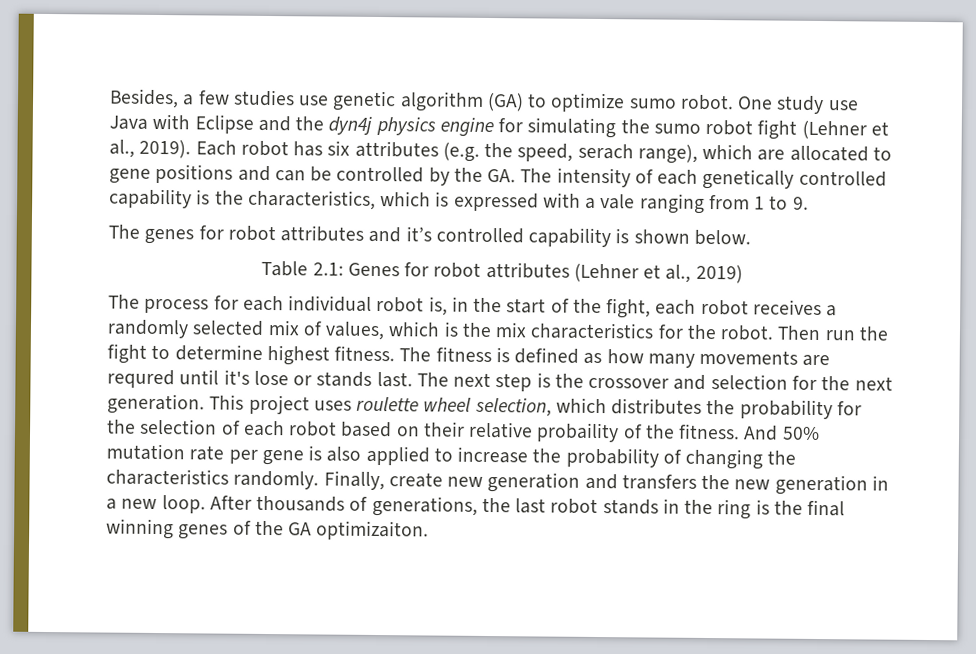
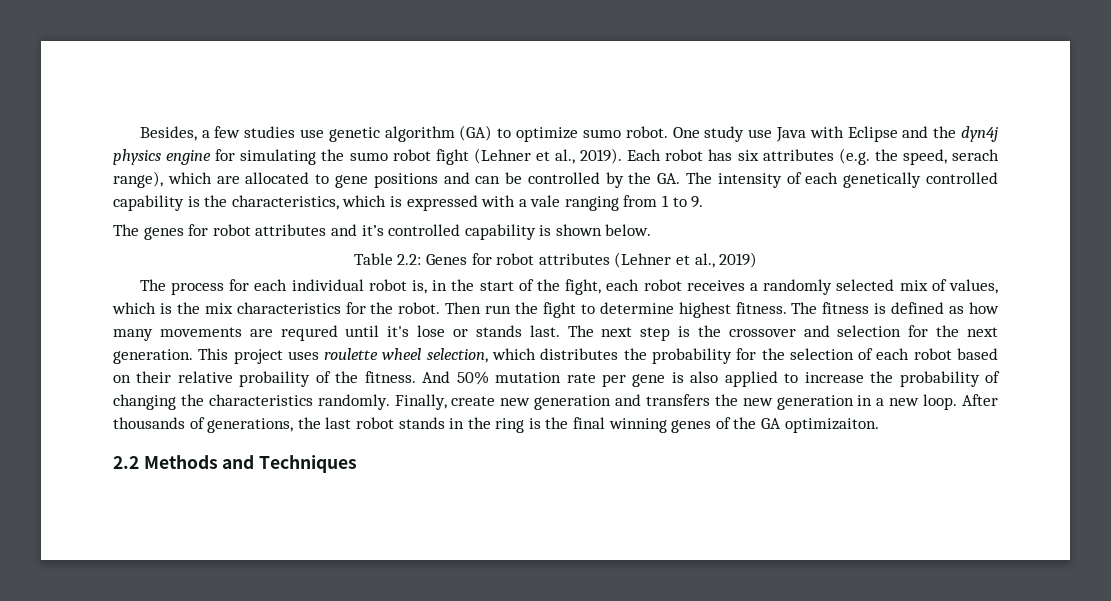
[312,262,344,276] 2.1: -> [397,254,422,265] 2.2:
(430, 530) none -> [113,455,358,473] // 2.2 Methods and Techniques

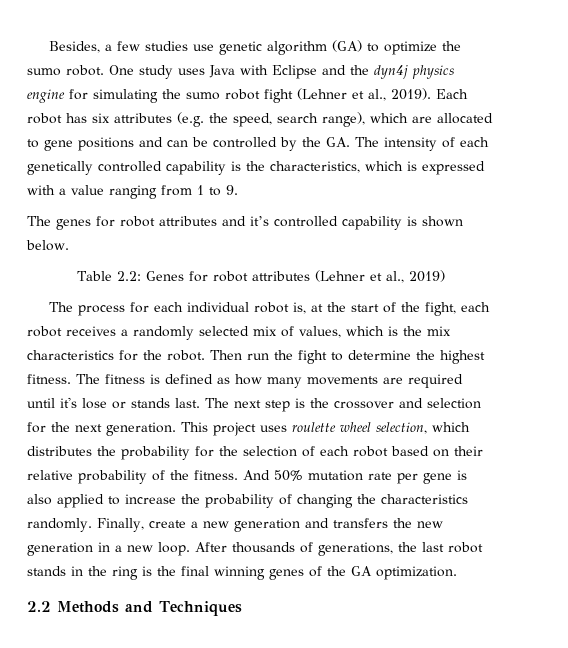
(579, 134) none -> [442,41,462,51] the
[748,129,773,138] use -> [178,68,205,75] uses
[952,149,1000,161] serach -> [277,113,318,123] search
[530,195,561,207] vale -> [71,185,104,195] value
[432,280,448,291] in -> [311,304,324,312] at
(674, 308) none -> [416,350,435,360] the
[280,325,338,341] requred -> [408,374,463,388] required
[239,371,311,387] probaility -> [78,470,147,484] probability
(496, 401) none -> [190,521,198,528] a
[784,418,879,433] optimizaiton. -> [376,566,457,580] optimization.

